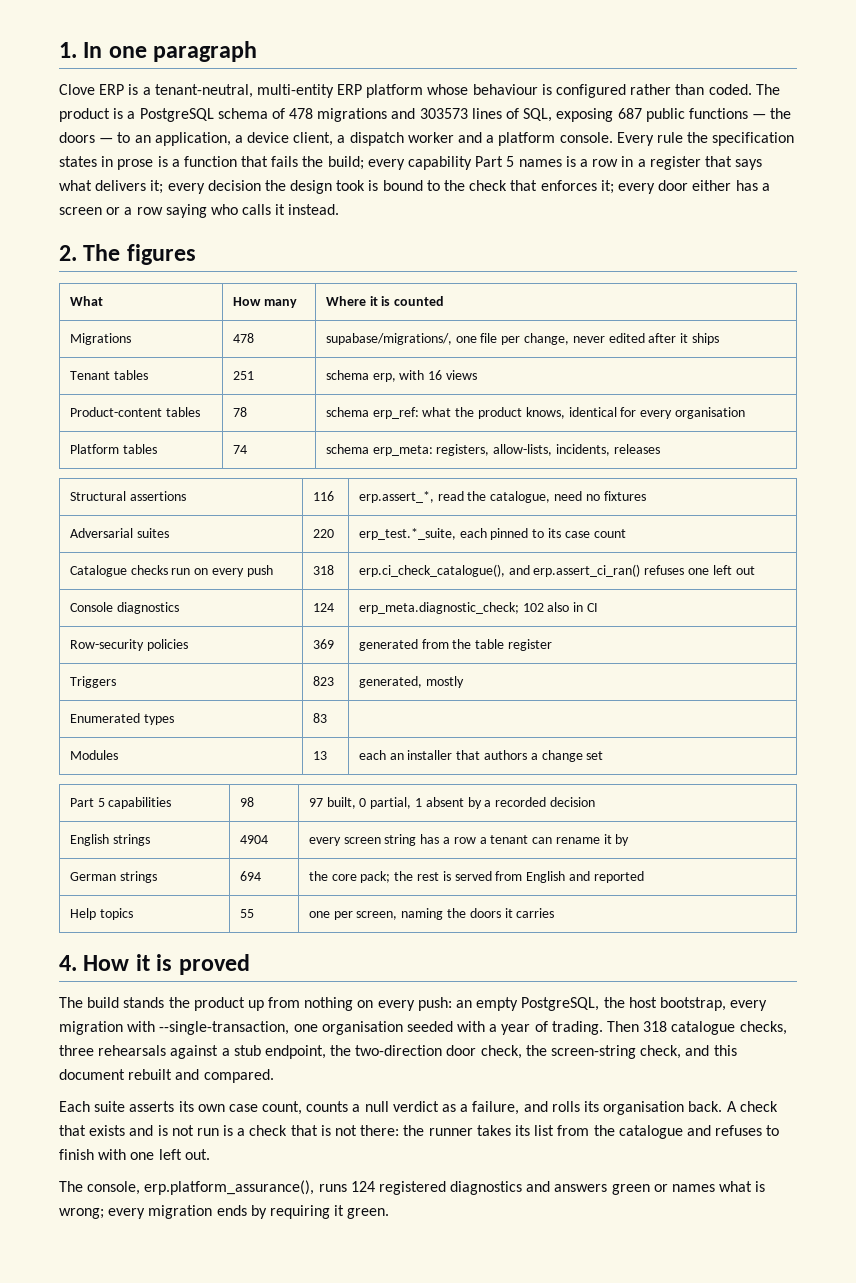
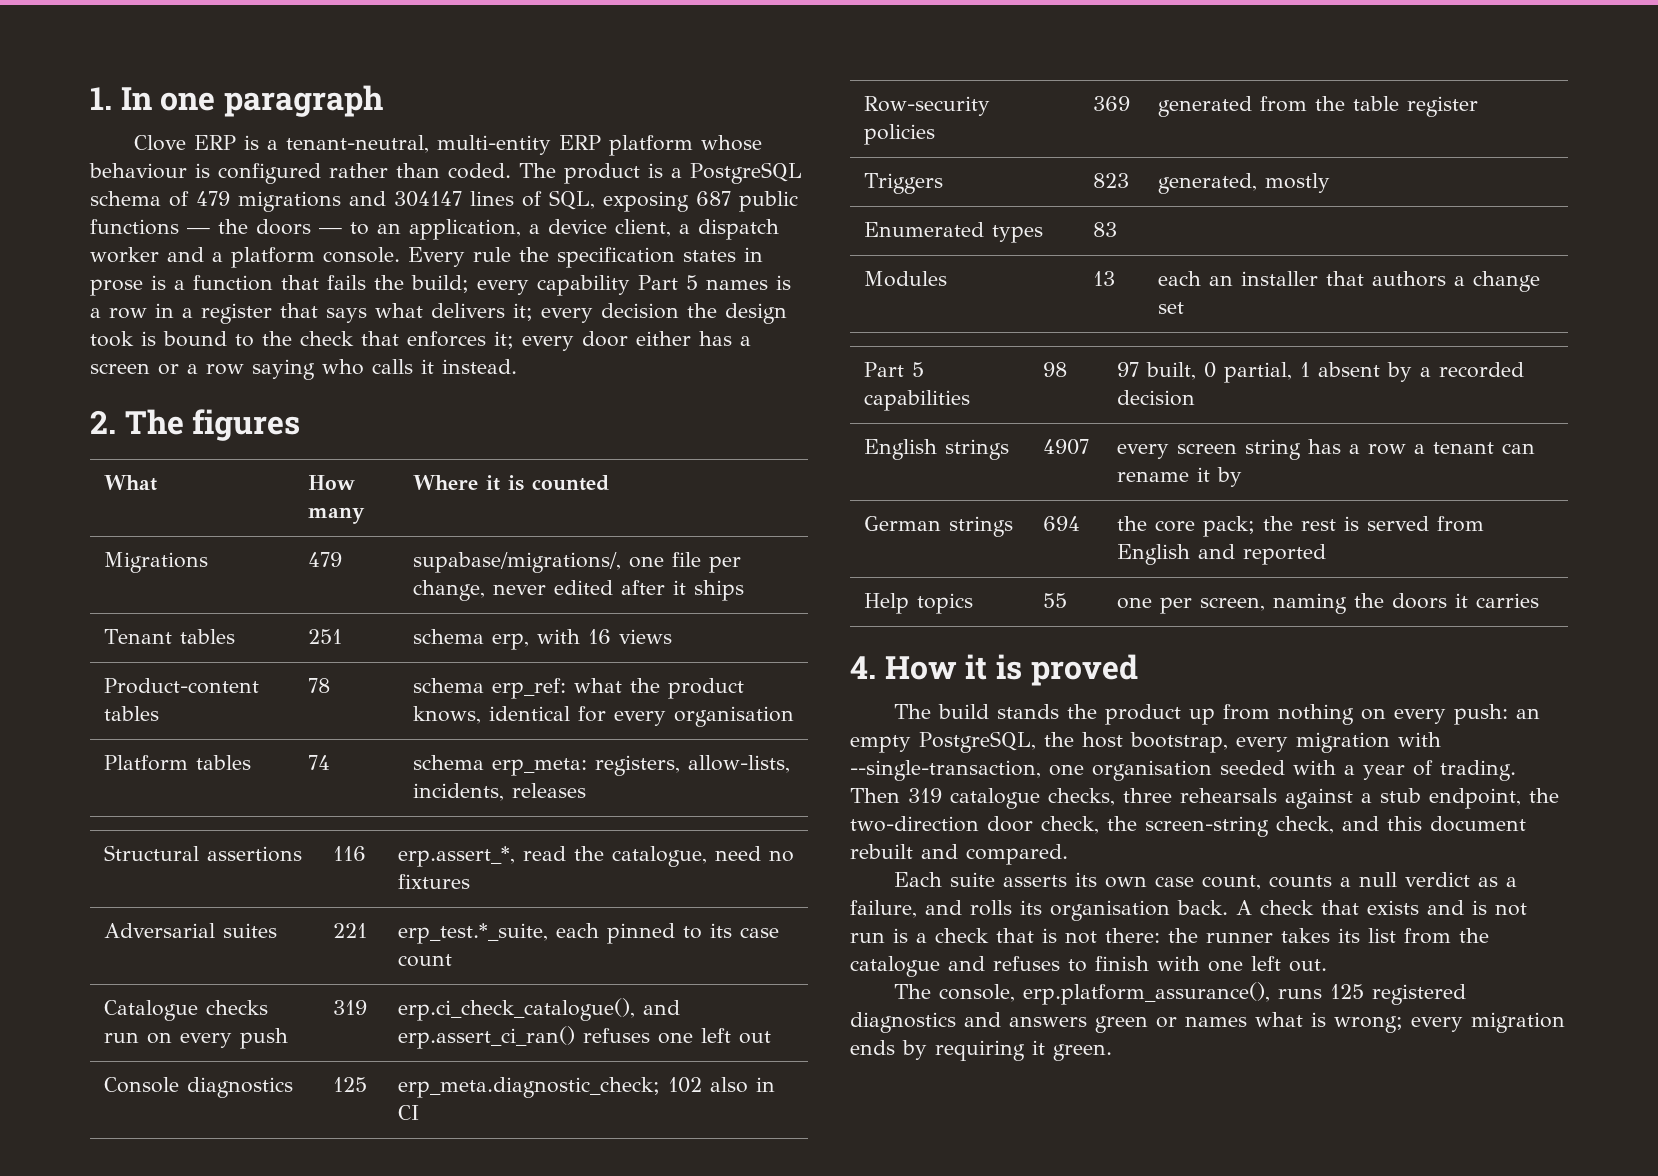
[289,108,314,119] 478 -> [196,191,230,206] 479
[419,108,468,119] 303573 -> [394,191,462,207] 304147
[232,333,254,343] 478 -> [307,552,342,567] 479
[312,529,334,538] 220 -> [332,923,367,938] 221
[312,565,334,575] 318 -> [332,1000,367,1015] 319
[312,603,334,612] 124 -> [332,1077,367,1092] 125
[239,835,268,844] 4904 -> [1042,439,1089,455] 4907
[643,1021,668,1032] 318 -> [908,788,942,803] 319
[350,1181,375,1192] 124 -> [1329,984,1364,999] 125

